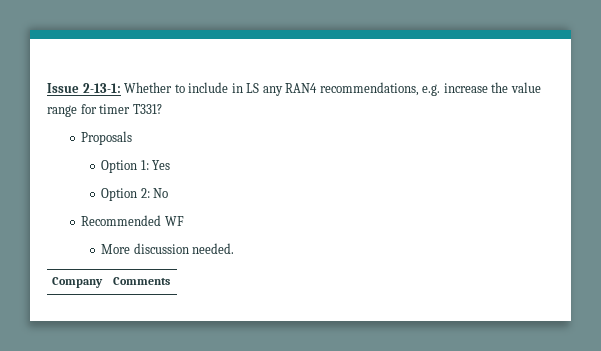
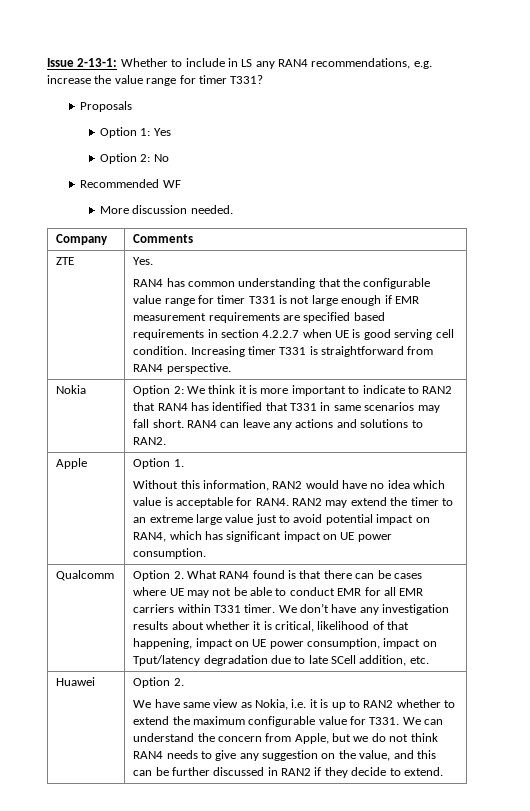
(171, 281) none -> [56,257,75,265] [133,257,154,265] [133,278,431,289] [133,295,419,306] [133,312,385,323] [133,329,454,340] [133,346,434,357] [133,363,231,374] [56,385,87,394] [133,385,453,396] [133,402,440,413] [133,419,423,430] [133,437,167,445] [56,458,88,469] [133,458,184,469] [133,480,446,491] [133,497,453,508] [133,514,430,525] [133,531,392,542] [133,548,207,559] [56,570,115,581] [133,570,422,581] [133,587,424,598] [133,603,450,615] [133,621,410,632] [133,638,437,649] [133,655,429,666] [56,677,96,686] [133,677,184,688] [133,699,456,710] [133,716,444,727] [133,733,438,744] [133,750,436,761] [133,767,443,778] // ZTE | Yes. // RAN4 has common understanding that the configurable value range for timer T331 is not large enough if EMR measurement requirements are specified based requirements in section 4.2.2.7 when UE is good serving cell condition. Increasing timer T331 is straightforward from RAN4 perspective. // Nokia | Option 2: We think it is more important to indicate to RAN2 that RAN4 has identified that T331 in same scenarios may fall short. RAN4 can leave any actions and solutions to RAN2. // Apple | Option 1. // Without this information, RAN2 would have no idea which value is acceptable for RAN4. RAN2 may extend the timer to an extreme large value just to avoid potential impact on RAN4, which has significant impact on UE power consumption. // Qualcomm | Option 2. What RAN4 found is that there can be cases where UE may not be able to conduct EMR for all EMR carriers within T331 timer. We don’t have any investigation results about whether it is critical, likelihood of that happening, impact on UE power consumption, impact on Tput/latency degradation due to late SCell addition, etc. // Huawei | Option 2. // We have same view as Nokia, i.e. it is up to RAN2 whether to extend the maximum configurable value for T331. We can understand the concern from Apple, but we do not think RAN4 needs to give any suggestion on the value, and this can be further discussed in RAN2 if they decide to extend.

